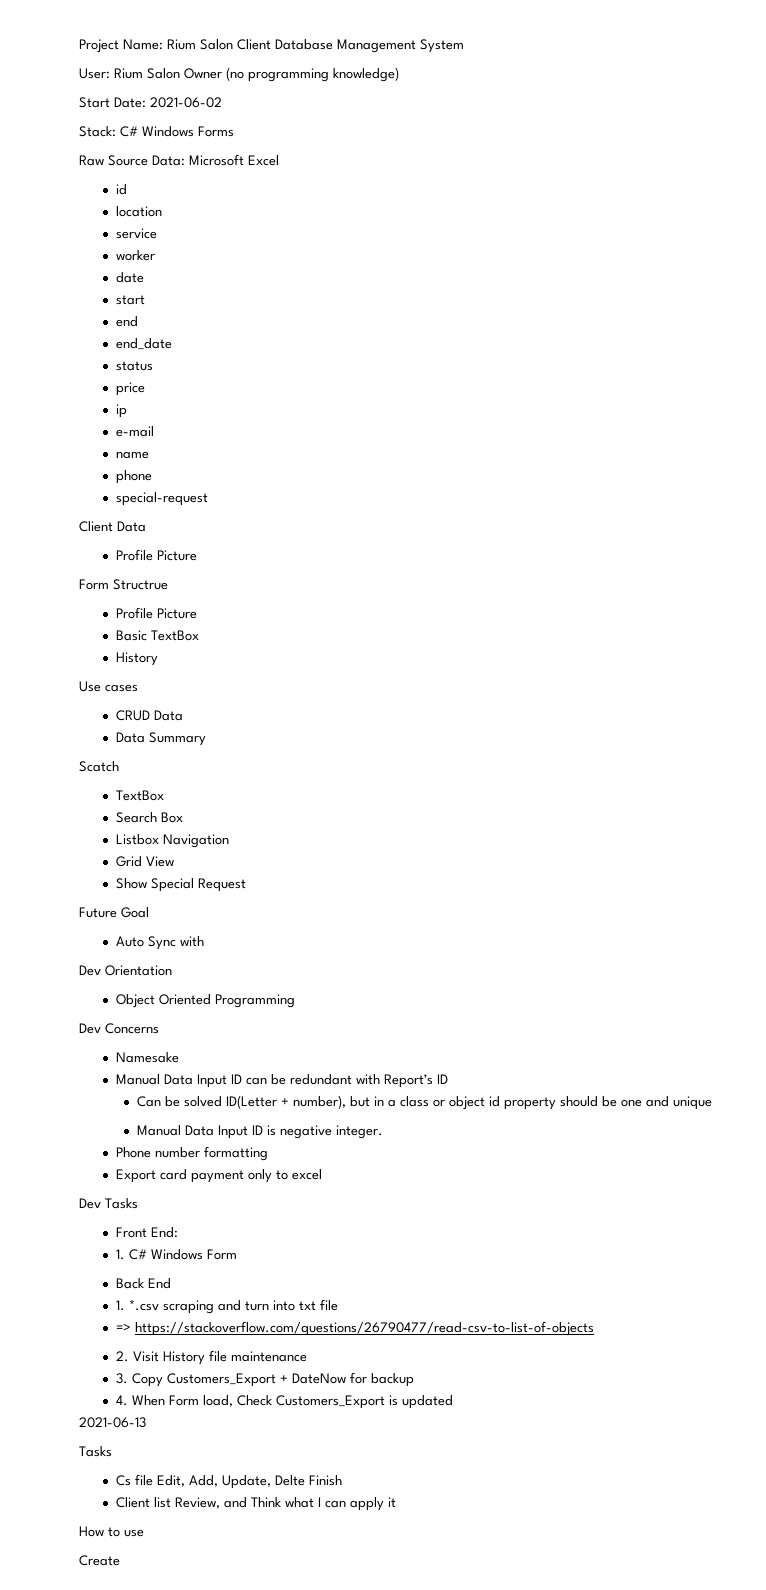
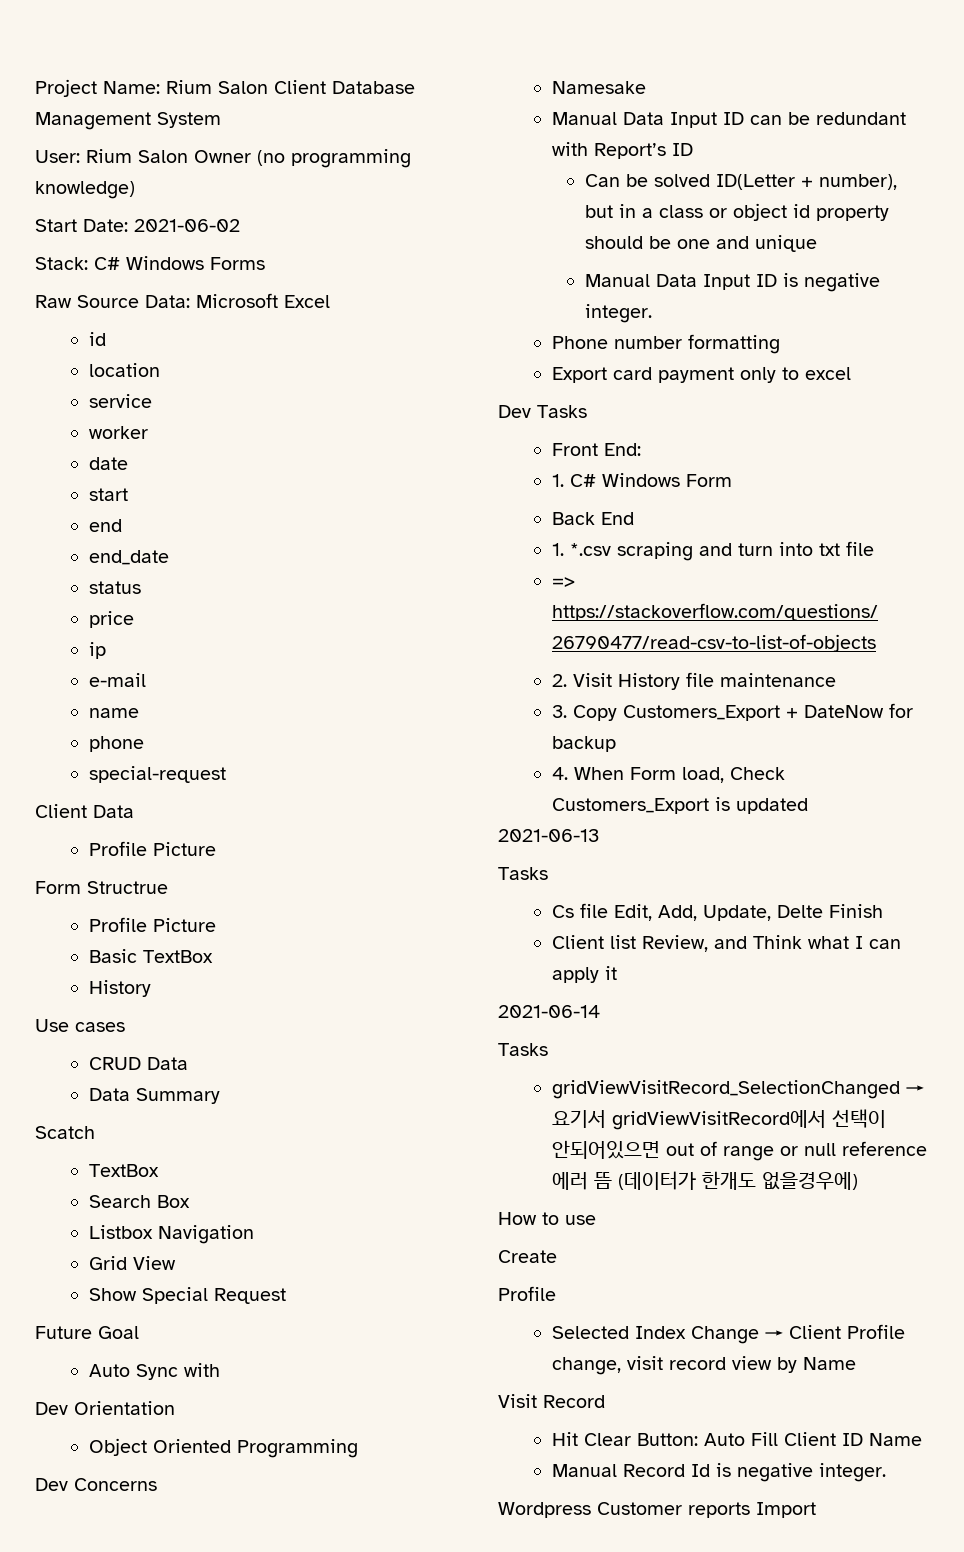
[79,1526,144,1537] [79,1555,120,1566] How to use // Create -> [498,1005,600,1018] [498,1043,548,1056] [552,1080,925,1099] [552,1109,887,1130] [552,1140,928,1161] [552,1171,859,1190] [498,1212,596,1225] [498,1250,557,1263] [498,1286,556,1301] [552,1324,906,1344] [552,1356,857,1375] [498,1394,605,1408] [552,1432,923,1446] [552,1463,887,1482] [498,1502,816,1518] 2021-06-14 // Tasks // gridViewVisitRecord_SelectionChanged → 요기서 gridViewVisitRecord에서 선택이 안되어있으면 out of range or null reference 에러 뜸 (데이터가 한개도 없을경우에) // How to use // Create // Profile // Selected Index Change → Client Profile change, visit record view by Name // Visit Record // Hit Clear Button: Auto Fill Client ID Name // Manual Record Id is negative integer. // Wordpress Customer reports Import

